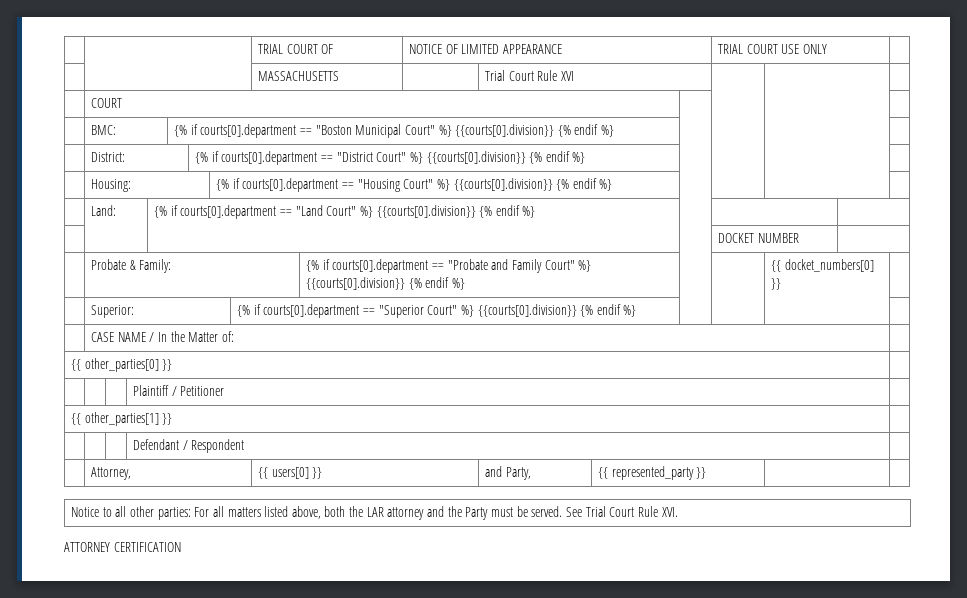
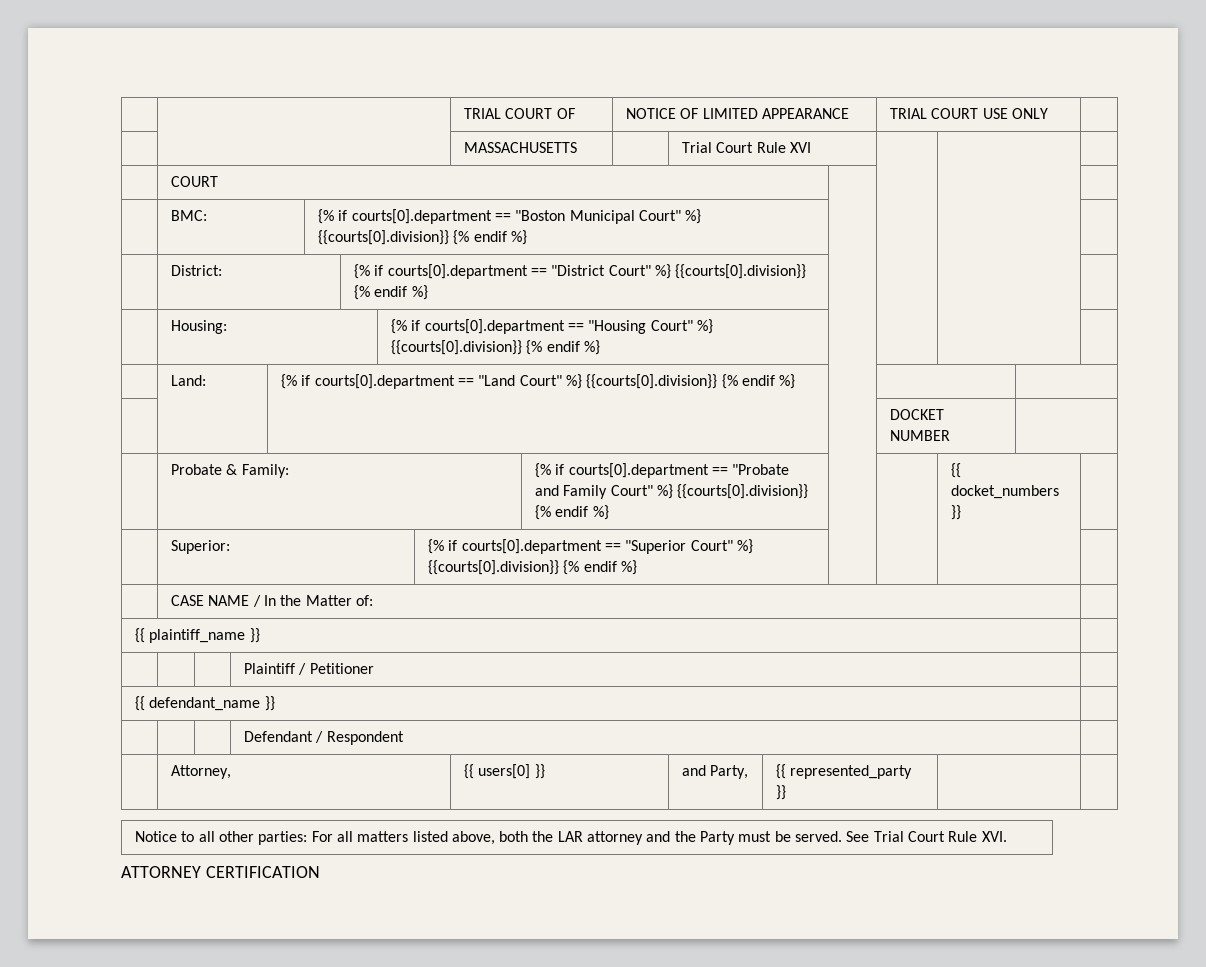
[784,259,874,272] docket_numbers[0] -> [950,485,1059,499] docket_numbers
[84,358,159,372] other_parties[0] -> [149,629,246,643] plaintiff_name
[84,412,159,426] other_parties[1] -> [149,697,261,711] defendant_name

